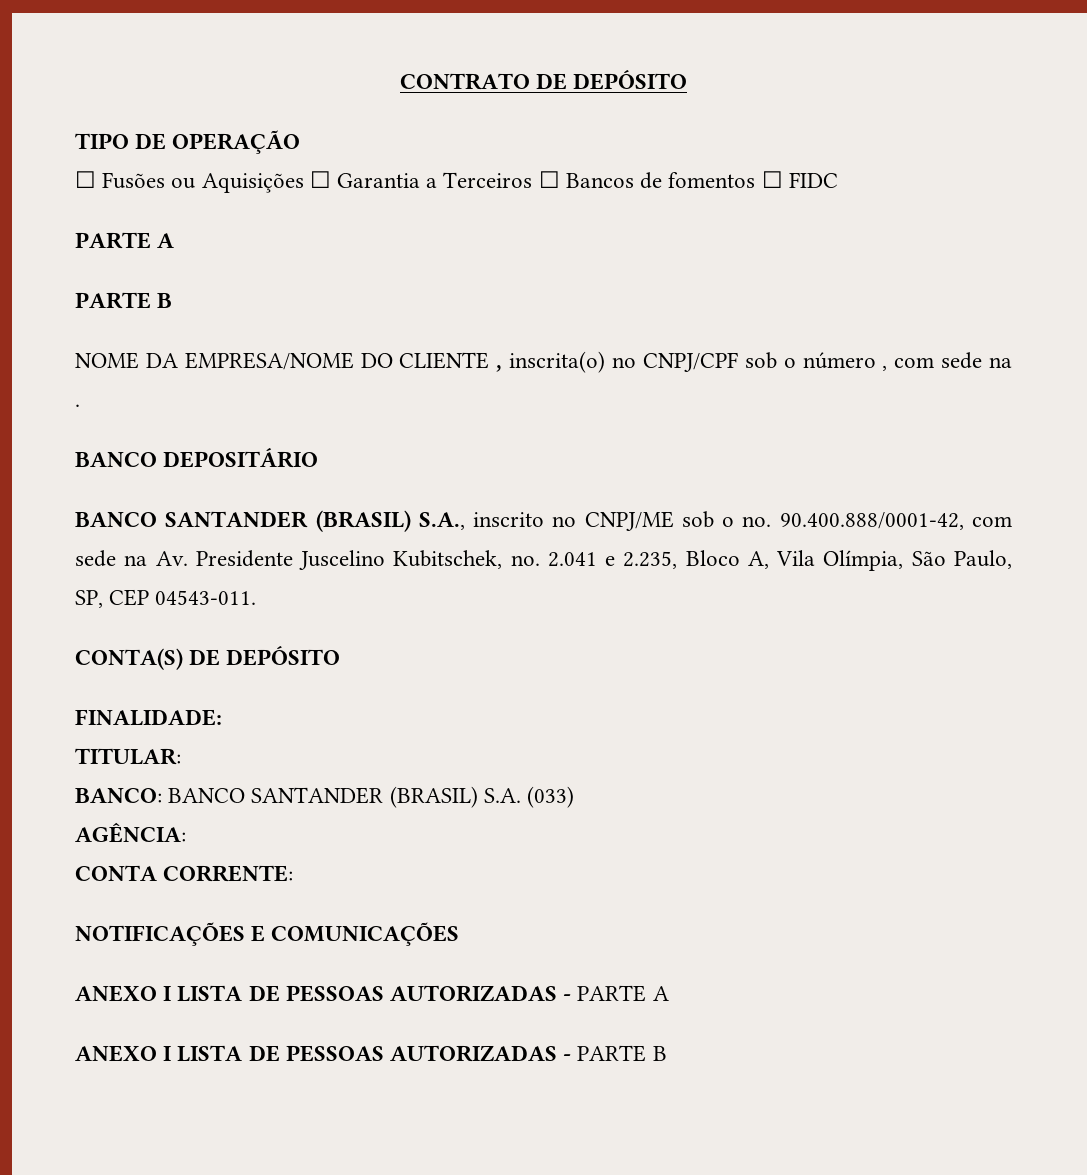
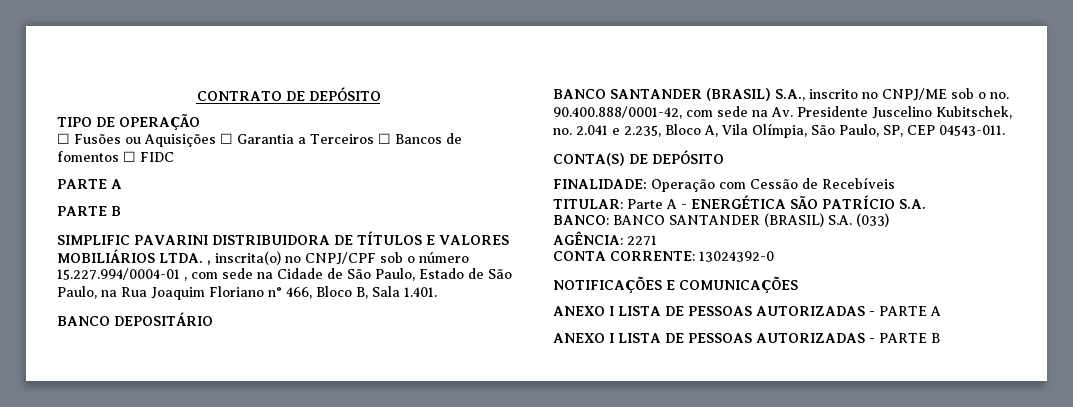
[75,352,490,370] NOME DA EMPRESA/NOME DO CLIENTE -> [57,231,509,245] [57,249,203,263] SIMPLIFIC PAVARINI DISTRIBUIDORA DE TÍTULOS E VALORES MOBILIÁRIOS LTDA.
(876, 360) none -> [57,268,180,280] 15.227.994/0004-01
[75,404,80,407] . -> [277,268,512,281] [57,286,437,300] Cidade de São Paulo, Estado de São Paulo, na Rua Joaquim Floriano n° 466, Bloco B, Sala 1.401.
[75,748,181,765] // TITULAR: -> [651,177,895,192] [553,195,926,209] Operação com Cessão de Recebíveis // TITULAR: Parte A - ENERGÉTICA SÃO PATRÍCIO S.A.
(186, 832) none -> [627,235,657,246] 2271
(294, 873) none -> [699,251,774,262] 13024392-0

